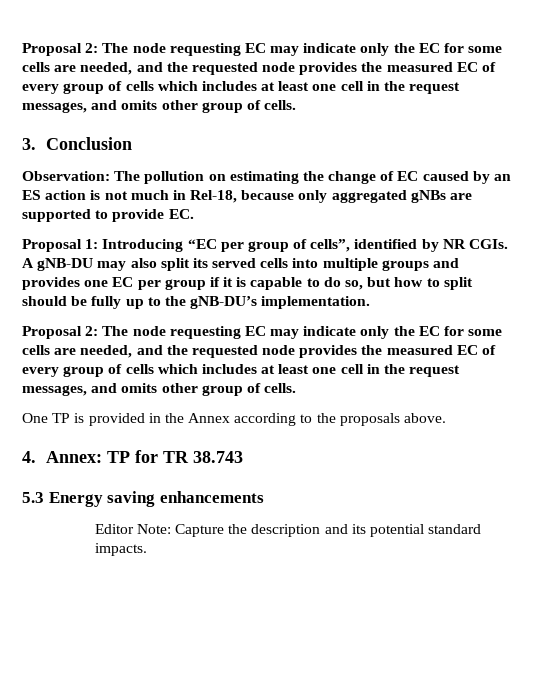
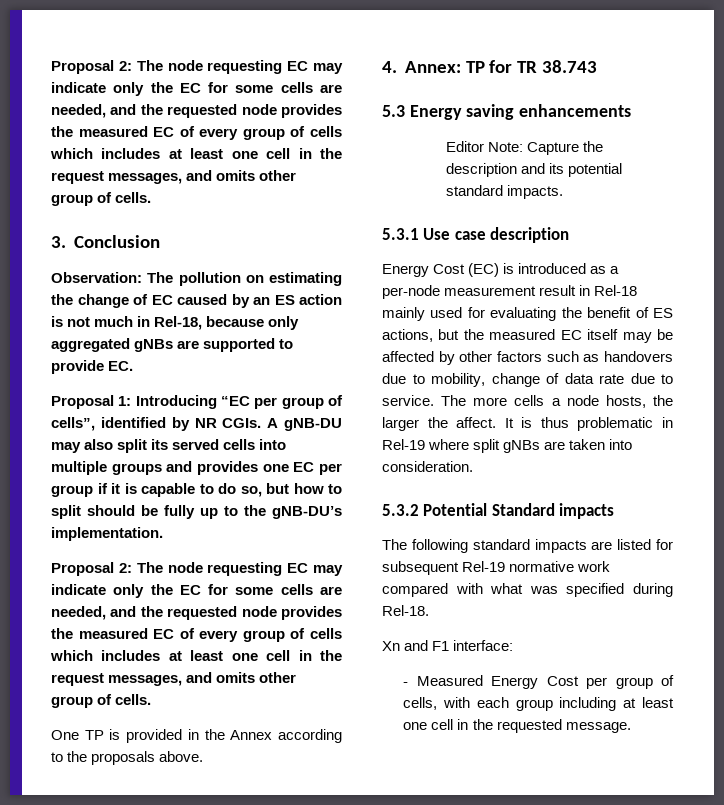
(147, 549) none -> [382,227,570,243] [382,263,620,277] [382,285,638,299] [382,307,673,321] [382,329,673,343] [382,351,673,365] [382,373,673,387] [382,395,673,408] [382,417,673,431] [382,439,633,453] [382,461,473,472] [382,503,615,519] [382,539,673,553] [382,561,611,575] [382,583,673,597] [382,605,429,616] [382,640,514,651] [403,675,674,689] [403,697,674,711] [403,719,631,733] // 5.3.1 Use case description // Energy Cost (EC) is introduced as a per-node measurement result in Rel-18 mainly used for evaluating the benefit of ES actions, but the measured EC itself may be affected by other factors such as handovers due to mobility, change of data rate due to service. The more cells a node hosts, the larger the affect. It is thus problematic in Rel-19 where split gNBs are taken into consideration. // 5.3.2 Potential Standard impacts // The following standard impacts are listed for subsequent Rel-19 normative work compared with what was specified during Rel-18. // Xn and F1 interface: // - Measured Energy Cost per group of cells, with each group including at least one cell in the requested message.

